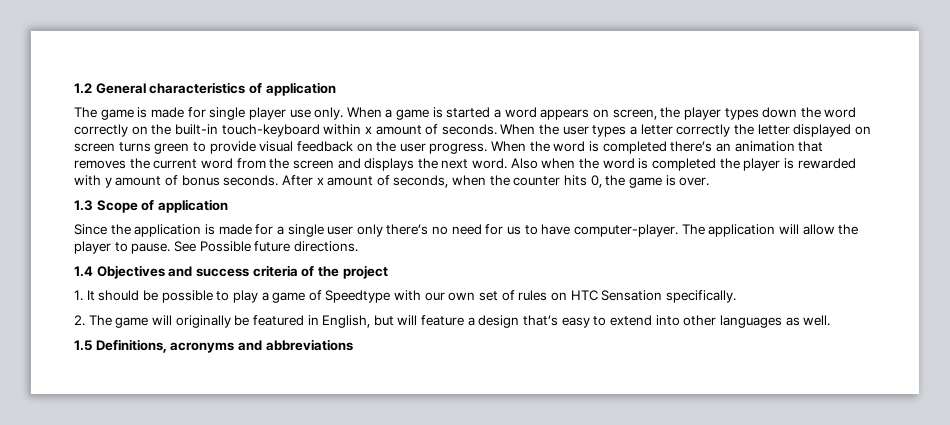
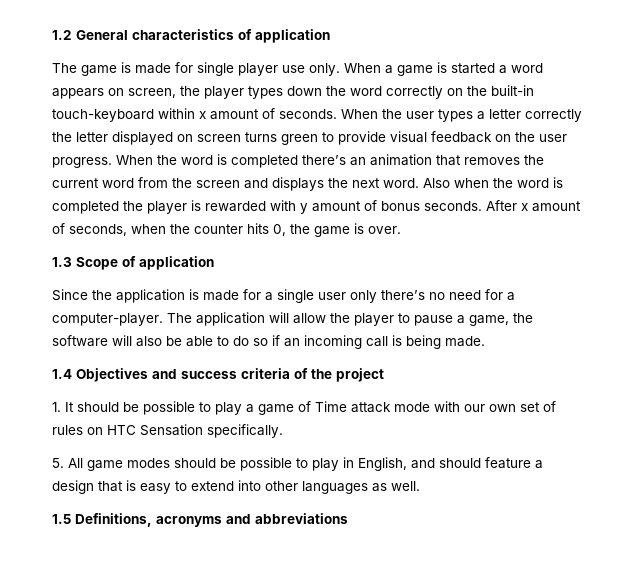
[507,224,571,235] us to have -> [507,292,515,301] a
[131,241,358,254] pause. See Possible future directions. -> [414,313,533,326] [52,335,485,349] pause a game, the software will also be able to do so if an incoming call is being made.
[325,290,391,303] Speedtype -> [315,401,430,413] Time attack mode
[74,315,418,328] 2. The game will originally be featured in English, but will -> [52,457,481,471] 5. All game modes should be possible to play in English, and should
[523,315,559,326] that’s -> [98,480,136,492] that is

